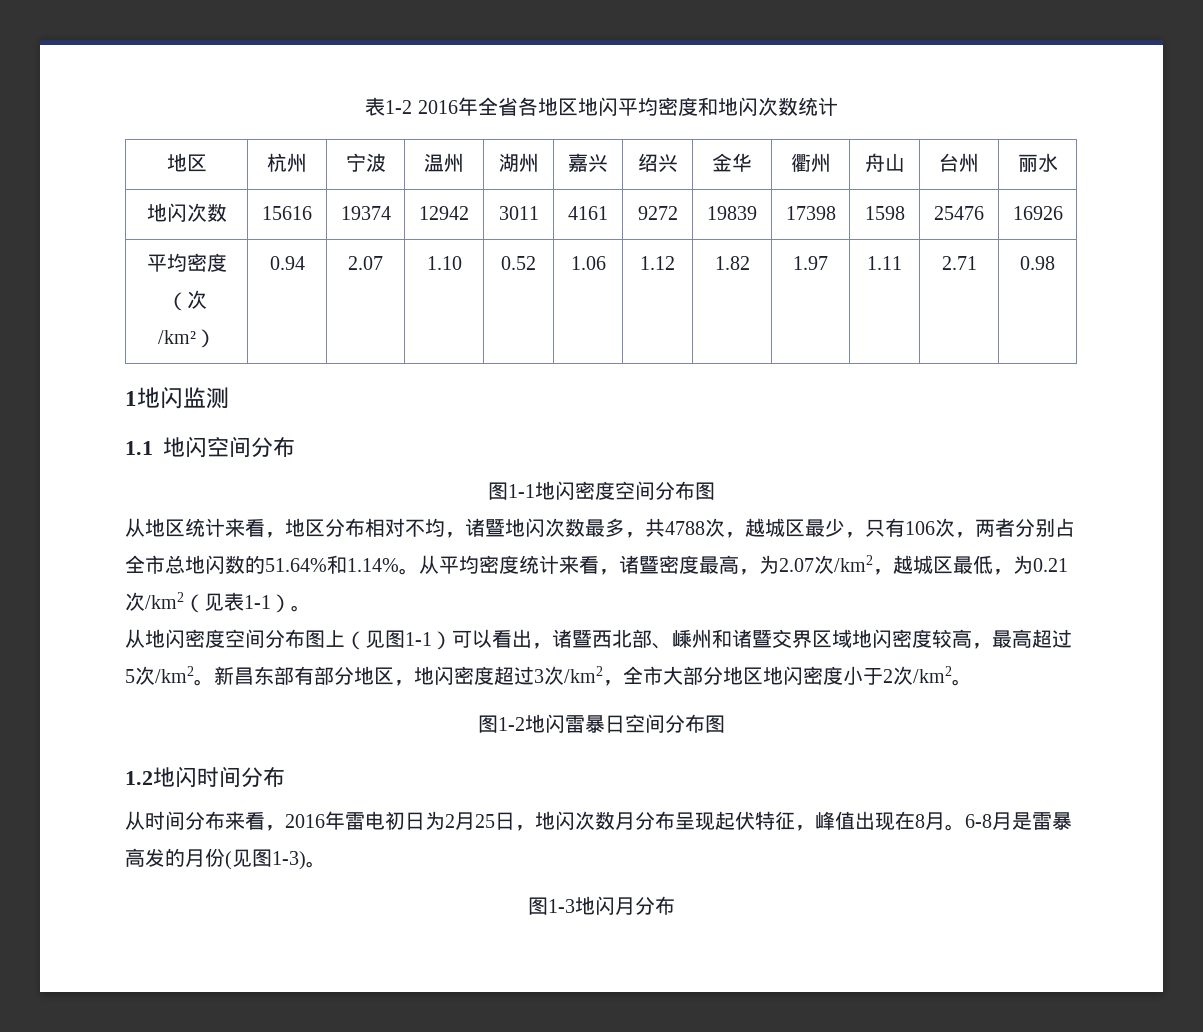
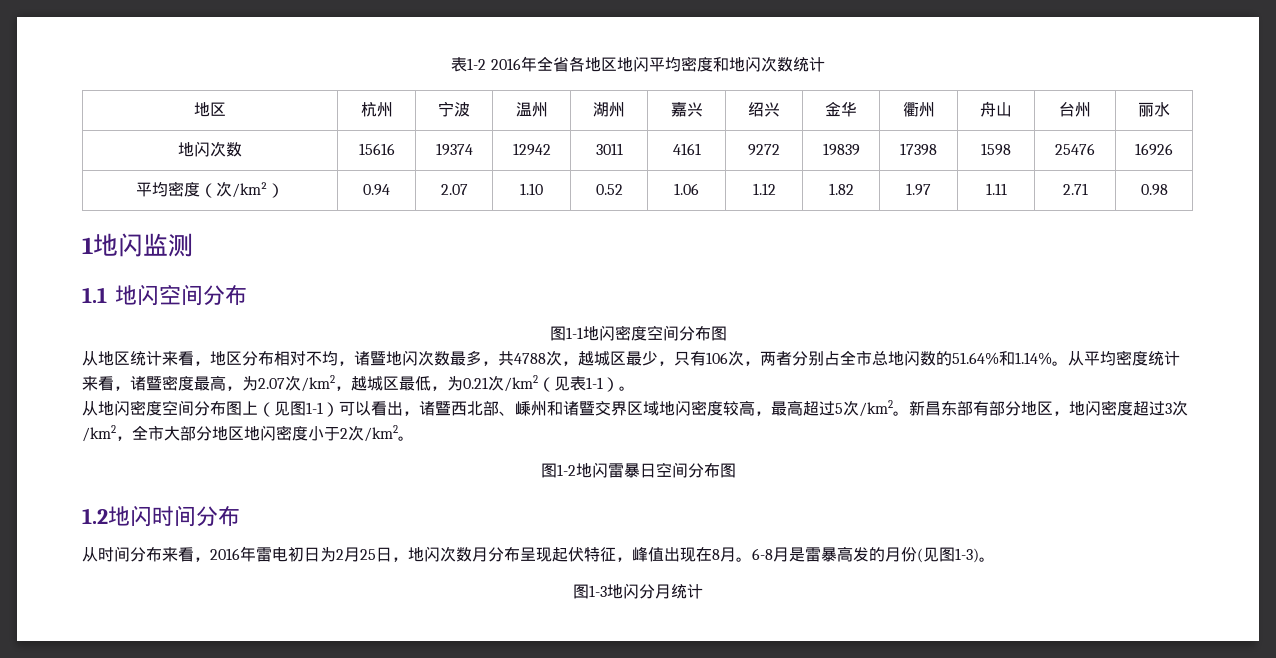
[615,896,675,915] 月分布 -> [639,584,703,599] 分月统计

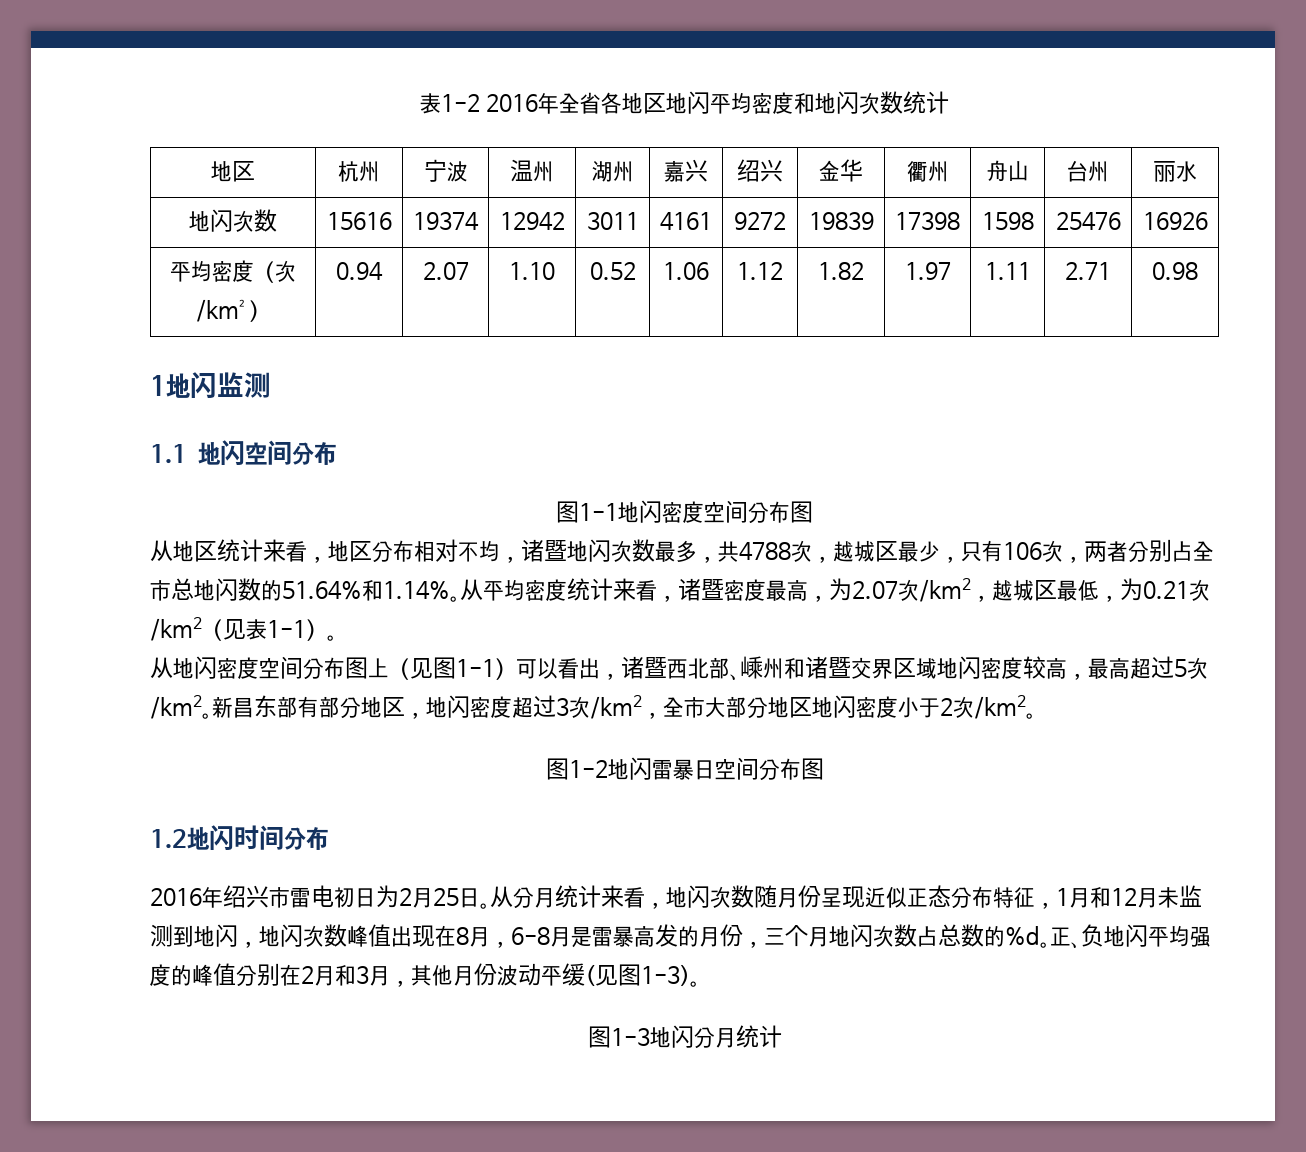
[82,546,256,562] 从时间分布来看，2016年 -> [150,885,290,908] 2016年绍兴市
[392,546,632,562] ，地闪次数月分布呈现起伏特征， -> [480,885,1202,909] [150,924,347,948] 。从分月统计来看，地闪次数随月份呈现近似正态分布特征，1月和12月未监测到地闪，地闪次数
[736,557,752,562] 。 -> [490,941,511,948] ，
(917, 554) none -> [743,924,1211,949] [150,963,585,987] ，三个月地闪次数占总数的%d。正、负地闪平均强度的峰值分别在2月和3月，其他月份波动平缓

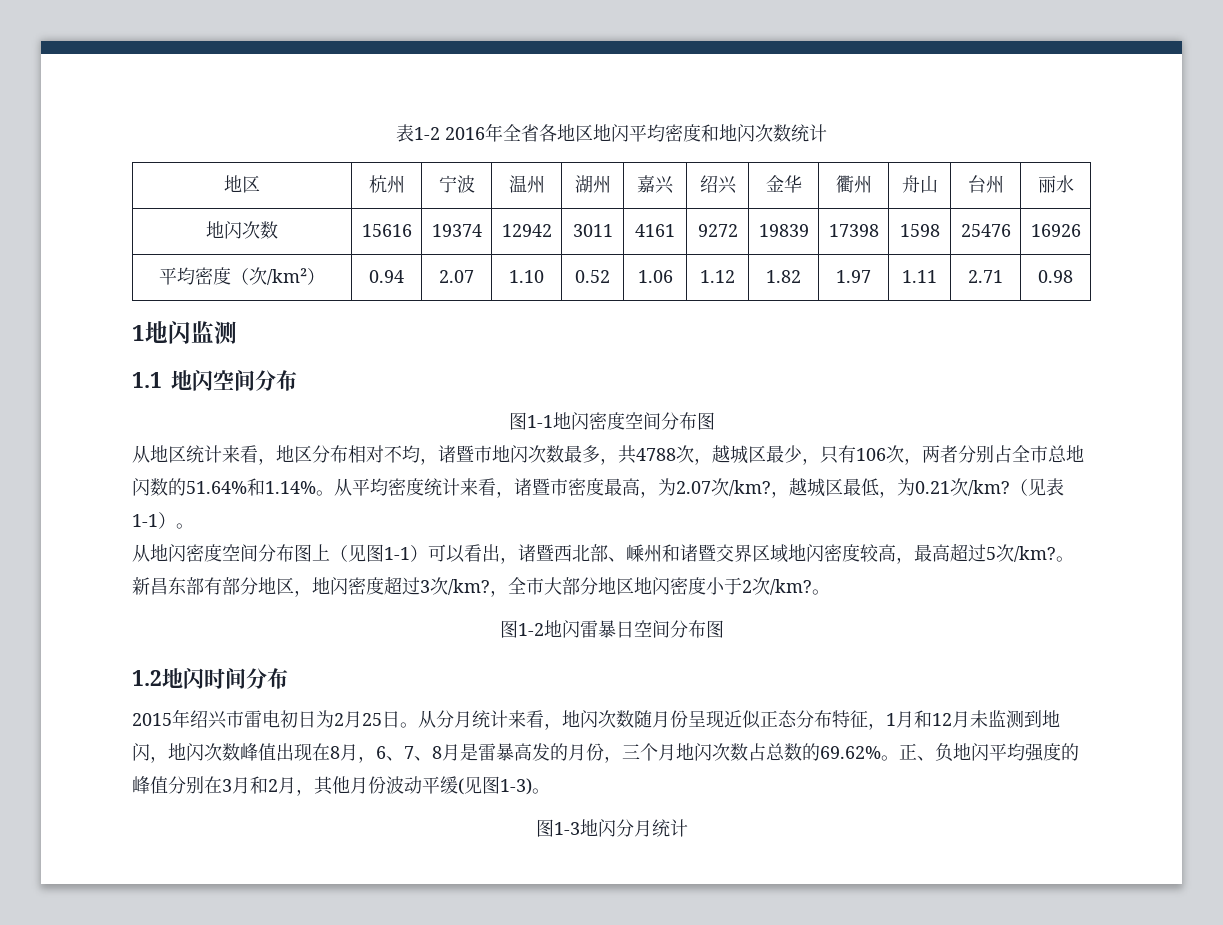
(567, 550) none -> [474,445,492,463] 市
(724, 589) none -> [550,478,568,496] 市
[919,578,971,602] /km2 -> [729,480,771,496] /km?
[150,617,202,641] /km2 -> [968,480,1010,496] /km?
[150,695,202,719] /km2 -> [1014,546,1056,562] /km?
[590,695,642,719] /km2 -> [448,579,490,595] /km?
[974,695,1026,719] /km2 -> [770,579,812,595] /km?
[150,888,202,906] 2016 -> [132,713,172,726] 2015
[511,927,550,945] 6-8 -> [376,746,442,761] 6、7、8
[1005,926,1040,946] %d -> [820,746,881,759] 69.62%
[301,965,369,986] 2月和3 -> [222,776,278,794] 3月和2

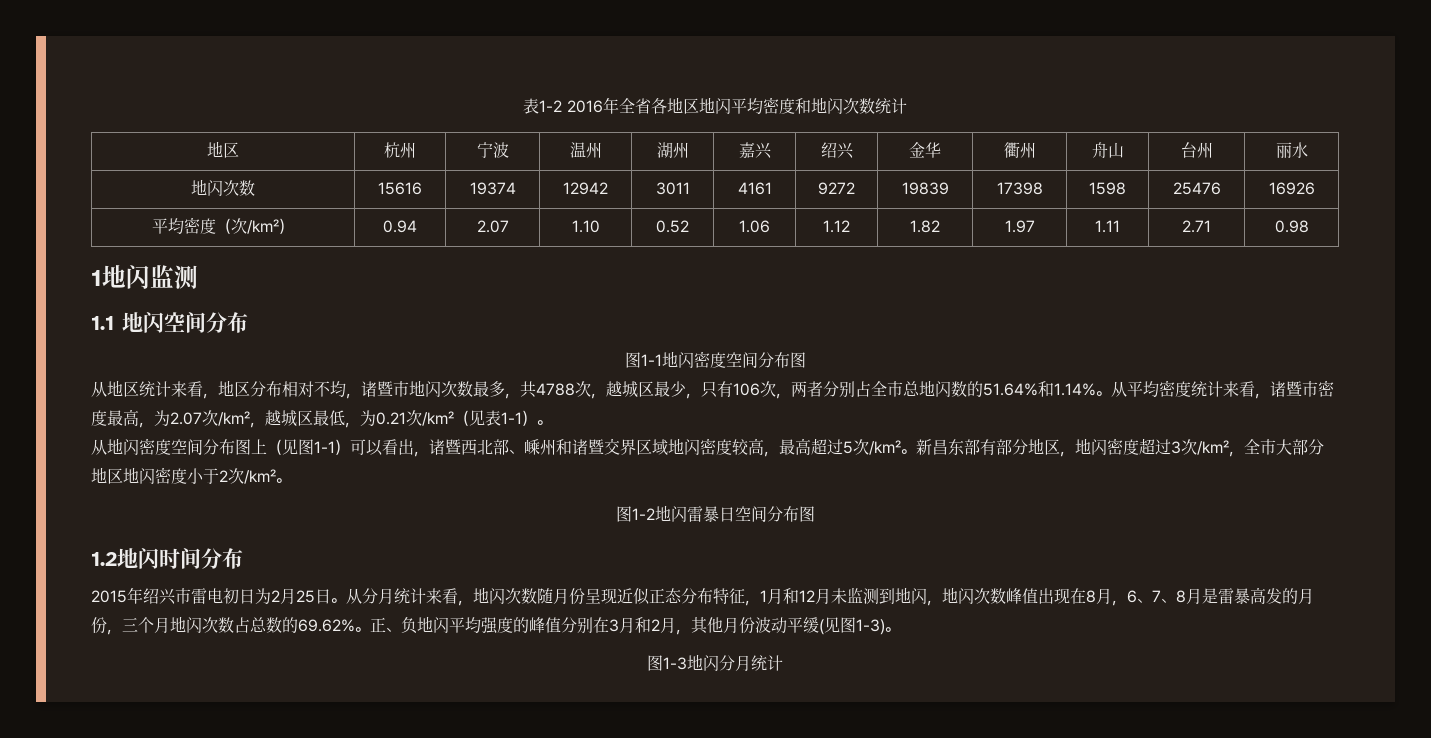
[729,480,771,496] /km? -> [218,411,250,426] /km²
[968,480,1010,496] /km? -> [422,411,454,426] /km²
[1014,546,1056,562] /km? -> [869,440,901,455] /km²
[448,579,490,595] /km? -> [1197,440,1229,455] /km²
[770,579,812,595] /km? -> [244,469,276,484] /km²

